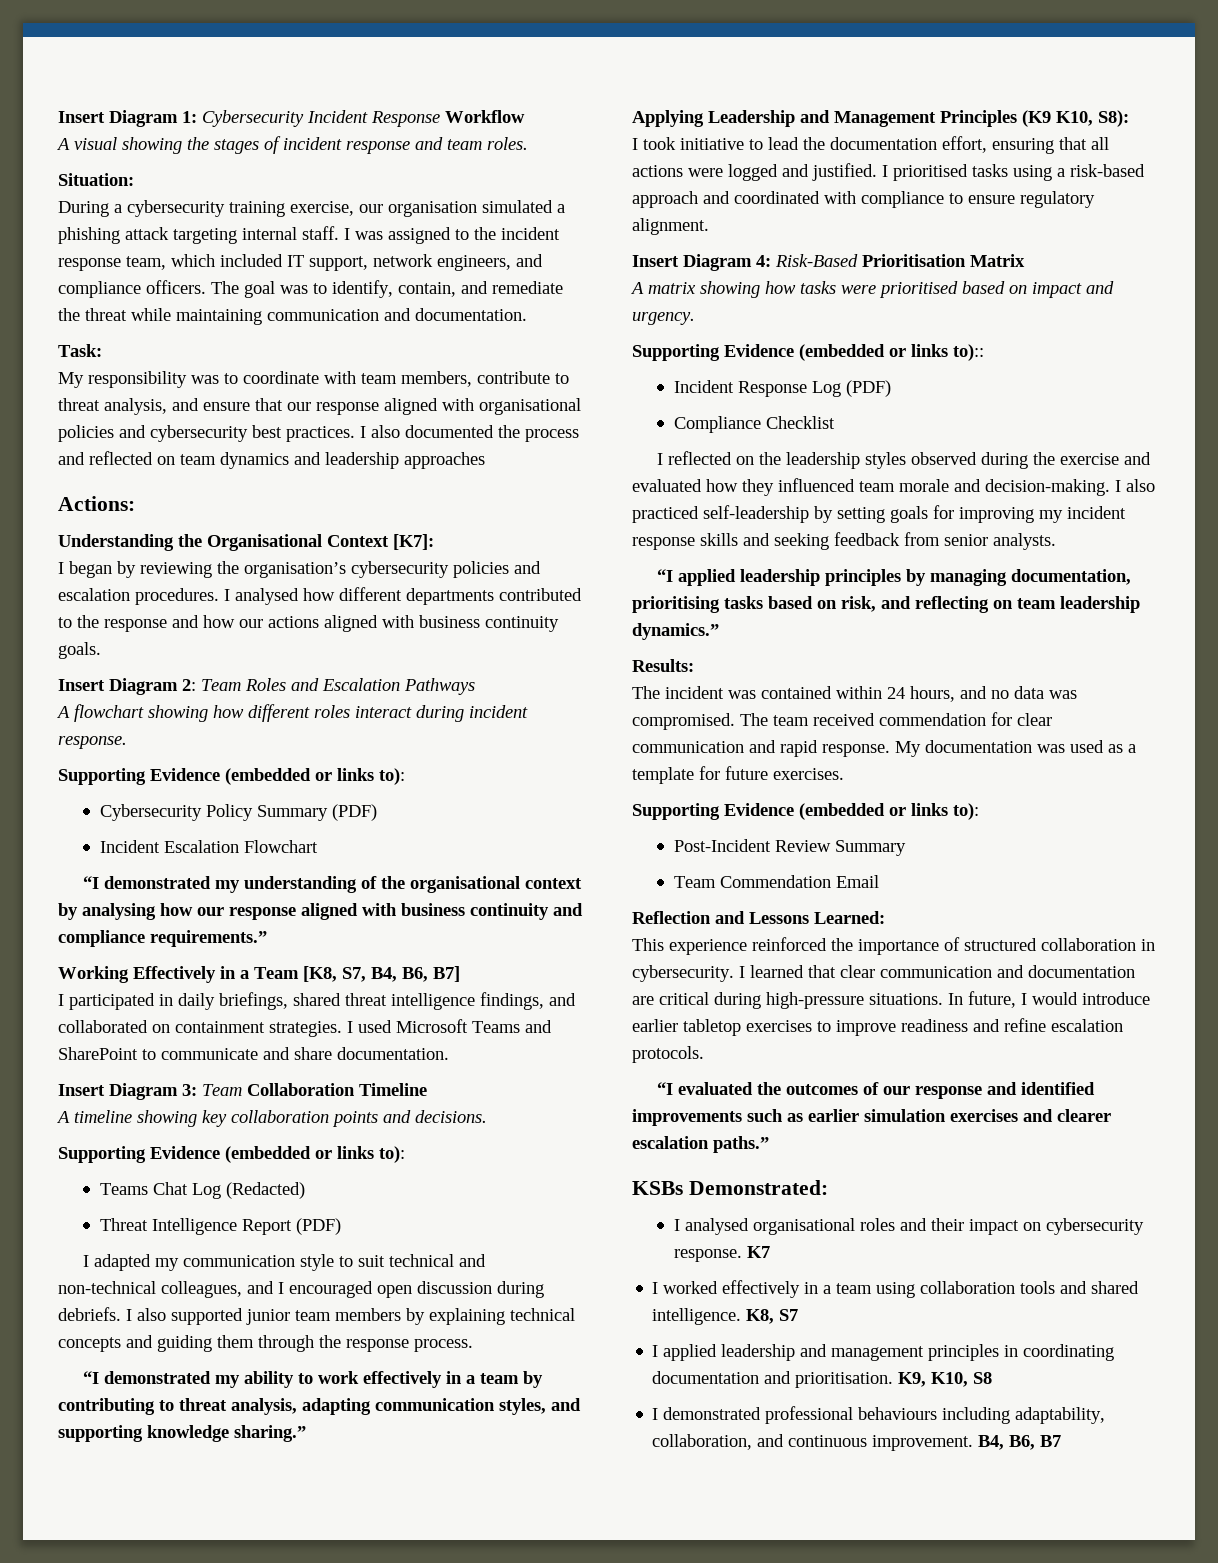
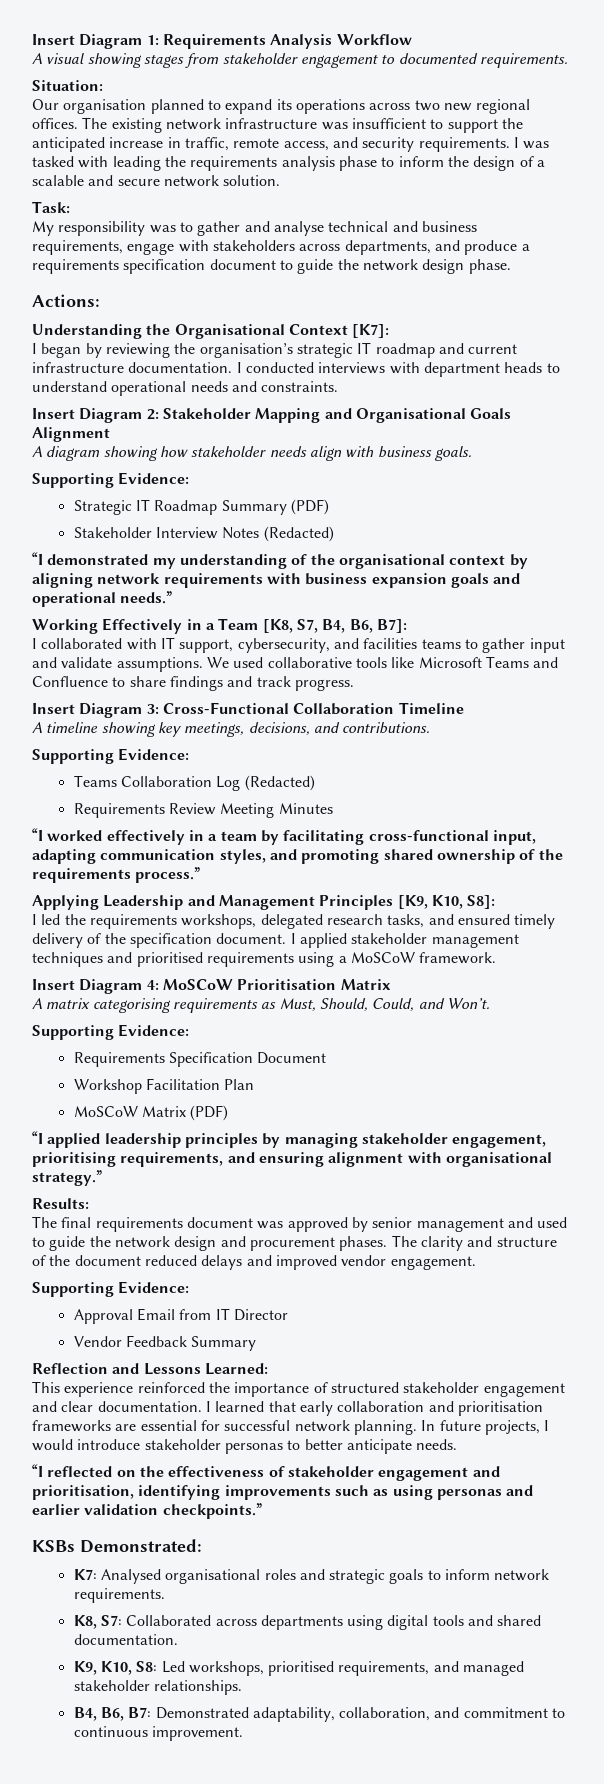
[202,110,440,127] Cybersecurity Incident Response -> [162,34,333,49] Requirements Analysis
[187,136,528,154] [58,173,134,186] [58,200,565,217] [58,226,560,244] [58,254,543,271] [58,280,563,298] [58,308,527,325] the stages of incident response and team roles. // Situation: // During a cybersecurity training exercise, our organisation simulated a phishing attack targeting internal staff. I was assigned to the incident response team, which included IT support, network engineers, and compliance officers. The goal was to identify, contain, and remediate the threat while maintaining communication and documentation. -> [143,53,568,68] [32,80,103,91] [32,99,531,114] [32,117,523,133] [32,137,550,152] [32,156,545,171] [32,175,281,187] stages from stakeholder engagement to documented requirements. // Situation: // Our organisation planned to expand its operations across two new regional offices. The existing network infrastructure was insufficient to support the anticipated increase in traffic, remote access, and security requirements. I was tasked with leading the requirements analysis phase to inform the design of a scalable and secure network solution.
[243,371,569,387] [58,398,581,415] [58,425,579,442] [58,451,485,469] coordinate with team members, contribute to threat analysis, and ensure that our response aligned with organisational policies and cybersecurity best practices. I also documented the process and reflected on team dynamics and leadership approaches -> [197,221,477,236] [32,240,530,255] [32,259,511,274] gather and analyse technical and business requirements, engage with stakeholders across departments, and produce a requirements specification document to guide the network design phase.
[351,561,541,578] [58,587,582,605] [58,615,559,632] [58,642,101,659] [58,678,475,695] [56,704,528,722] [58,736,127,749] [58,768,405,785] [99,804,377,821] [99,840,318,853] cybersecurity policies and escalation procedures. I analysed how different departments contributed to the response and how our actions aligned with business continuity goals. // Insert Diagram 2: Team Roles and Escalation Pathways // A flowchart showing how different roles interact during incident response. // Supporting Evidence (embedded or links to): // Cybersecurity Policy Summary (PDF) // Incident Escalation Flowchart -> [296,342,518,358] [32,362,560,377] [32,381,339,396] [32,408,512,423] [32,427,110,442] [32,446,472,461] [32,472,190,488] [73,499,329,515] [73,526,334,542] strategic IT roadmap and current infrastructure documentation. I conducted interviews with department heads to understand operational needs and constraints. // Insert Diagram 2: Stakeholder Mapping and Organisational Goals Alignment // A diagram showing how stakeholder needs align with business goals. // Supporting Evidence: // Strategic IT Roadmap Summary (PDF) // Stakeholder Interview Notes (Redacted)
[82,903,583,920] [58,930,267,947] analysing how our response aligned with business continuity and compliance requirements.” -> [32,573,521,588] [32,591,173,607] aligning network requirements with business expansion goals and operational needs.”
[433,966,460,982] [58,992,576,1010] [58,1019,552,1037] [58,1047,449,1060] B7] // I participated in daily briefings, shared threat intelligence findings, and collaborated on containment strategies. I used Microsoft Teams and SharePoint to communicate and share documentation. -> [376,619,407,633] [32,637,565,653] [32,656,559,672] [32,676,354,691] B7]: // I collaborated with IT support, cybersecurity, and facilities teams to gather input and validate assumptions. We used collaborative tools like Microsoft Teams and Confluence to share findings and track progress.
[202,1084,242,1096] Team -> [162,702,289,714] Cross-Functional
[231,1110,487,1127] [58,1146,405,1163] [99,1182,188,1195] collaboration points and decisions. // Supporting Evidence (embedded or links to): // Teams Chat -> [184,722,431,737] [32,748,190,764] [73,775,212,787] meetings, decisions, and contributions. // Supporting Evidence: // Teams Collaboration
[99,1218,341,1235] [82,1254,486,1271] [58,1281,544,1298] [58,1307,575,1325] [58,1335,473,1352] [82,1371,359,1388] Threat Intelligence Report (PDF) // I adapted my communication style to suit technical and non-technical colleagues, and I encouraged open discussion during debriefs. I also supported junior team members by explaining technical concepts and guiding them through the response process. // “I demonstrated my ability to work -> [73,803,333,818] [32,828,103,841] Requirements Review Meeting Minutes // “I worked
[58,1398,581,1415] [58,1425,306,1442] contributing to threat analysis, adapting communication styles, and supporting knowledge sharing.” -> [283,830,536,845] [32,849,563,864] [32,867,201,883] facilitating cross-functional input, adapting communication styles, and promoting shared ownership of the requirements process.”
[1022,110,1129,127] [632,136,1109,154] [632,163,1145,181] [632,191,1095,208] [632,218,709,235] (K9 K10, S8): // I took initiative to lead the documentation effort, ensuring that all actions were logged and justified. I prioritised tasks using a risk-based approach and coordinated with compliance to ensure regulatory alignment. -> [397,895,496,909] [32,914,556,929] [32,933,519,948] [32,952,497,967] [K9, K10, S8]: // I led the requirements workshops, delegated research tasks, and ensured timely delivery of the specification document. I applied stakeholder management techniques and prioritised requirements using a MoSCoW framework.
[775,254,858,267] Risk-Based -> [162,979,233,990] MoSCoW
[700,281,1114,298] [632,312,695,325] [632,344,984,361] [673,380,891,397] [673,416,835,433] [656,451,1151,469] [632,478,1155,496] [632,505,1126,523] [632,532,1056,550] showing how tasks were prioritised based on impact and urgency. // Supporting Evidence (embedded or links to):: // Incident Response Log (PDF) // Compliance Checklist // I reflected on the leadership styles observed during the exercise and evaluated how they influenced team morale and decision-making. I also practiced self-leadership by setting goals for improving my incident response skills and seeking feedback from senior analysts. -> [92,998,490,1013] [32,1024,190,1040] [73,1052,327,1067] [73,1078,255,1094] [73,1105,229,1121] categorising requirements as Must, Should, Could, and Won’t. // Supporting Evidence: // Requirements Specification Document // Workshop Facilitation Plan // MoSCoW Matrix (PDF)
[1010,569,1131,585] [632,596,1140,613] [632,623,719,640] [632,659,694,672] [632,686,1077,702] [632,712,1052,730] [632,740,1136,757] [632,766,844,784] [632,803,979,820] [673,839,906,856] [673,875,879,888] documentation, prioritising tasks based on risk, and reflecting on team leadership dynamics.” // Results: // The incident was contained within 24 hours, and no data was compromised. The team received commendation for clear communication and rapid response. My documentation was used as a template for future exercises. // Supporting Evidence (embedded or links to): // Post-Incident Review Summary // Team Commendation Email -> [361,1133,547,1148] [32,1152,552,1167] [32,1170,102,1186] [32,1198,89,1209] [32,1216,568,1232] [32,1235,557,1251] [32,1255,476,1270] [32,1281,190,1297] [73,1308,288,1324] [73,1335,257,1351] stakeholder engagement, prioritising requirements, and ensuring alignment with organisational strategy.” // Results: // The final requirements document was approved by senior management and used to guide the network design and procurement phases. The clarity and structure of the document reduced delays and improved vendor engagement. // Supporting Evidence: // Approval Email from IT Director // Vendor Feedback Summary
[1041,938,1155,951] [632,965,1135,982] [632,991,1150,1009] [632,1018,1123,1036] [632,1046,704,1063] [656,1082,1095,1099] [632,1109,1111,1126] [632,1136,769,1153] collaboration in cybersecurity. I learned that clear communication and documentation are critical during high-pressure situations. In future, I would introduce earlier tabletop exercises to improve readiness and refine escalation protocols. // “I evaluated the outcomes of our response and identified improvements such as earlier simulation exercises and clearer escalation paths.” -> [403,1382,565,1397] [32,1401,543,1416] [32,1420,550,1435] [32,1439,458,1454] [32,1464,500,1481] [32,1485,534,1500] [32,1503,262,1519] stakeholder engagement and clear documentation. I learned that early collaboration and prioritisation frameworks are essential for successful network planning. In future projects, I would introduce stakeholder personas to better anticipate needs. // “I reflected on the effectiveness of stakeholder engagement and prioritisation, identifying improvements such as using personas and earlier validation checkpoints.”
[673,1218,749,1235] I analysed -> [73,1569,161,1584] K7: Analysed
[930,1218,1144,1235] [673,1246,770,1262] [652,1280,1140,1298] [652,1308,799,1325] [652,1344,1115,1361] [652,1371,993,1388] [652,1406,1106,1424] [652,1434,1062,1451] their impact on cybersecurity response. K7 // I worked effectively in a team using collaboration tools and shared intelligence. K8, S7 // I applied leadership and management principles in coordinating documentation and prioritisation. K9, K10, S8 // I demonstrated professional behaviours including adaptability, collaboration, and continuous improvement. B4, B6, B7 -> [329,1569,550,1584] [73,1588,165,1603] [73,1615,542,1630] [73,1634,178,1645] [73,1661,525,1676] [73,1680,242,1695] [73,1707,566,1722] [73,1726,243,1741] strategic goals to inform network requirements. // K8, S7: Collaborated across departments using digital tools and shared documentation. // K9, K10, S8: Led workshops, prioritised requirements, and managed stakeholder relationships. // B4, B6, B7: Demonstrated adaptability, collaboration, and commitment to continuous improvement.

